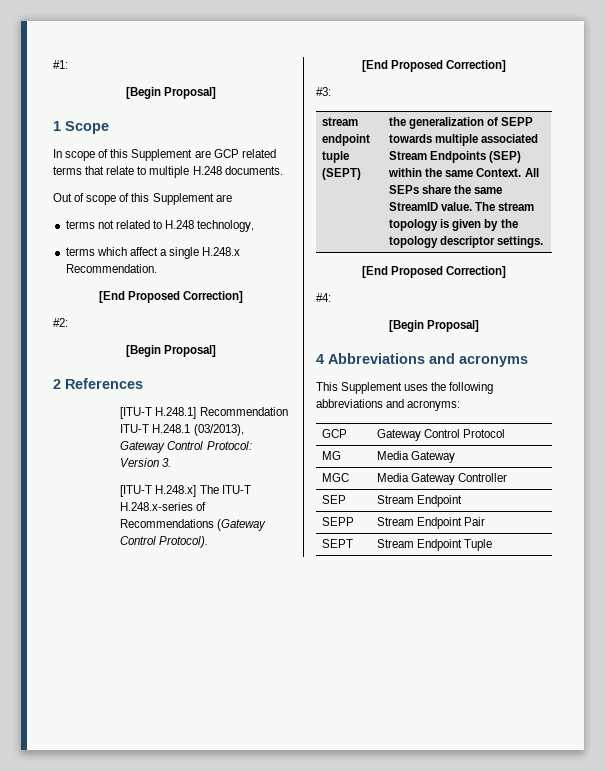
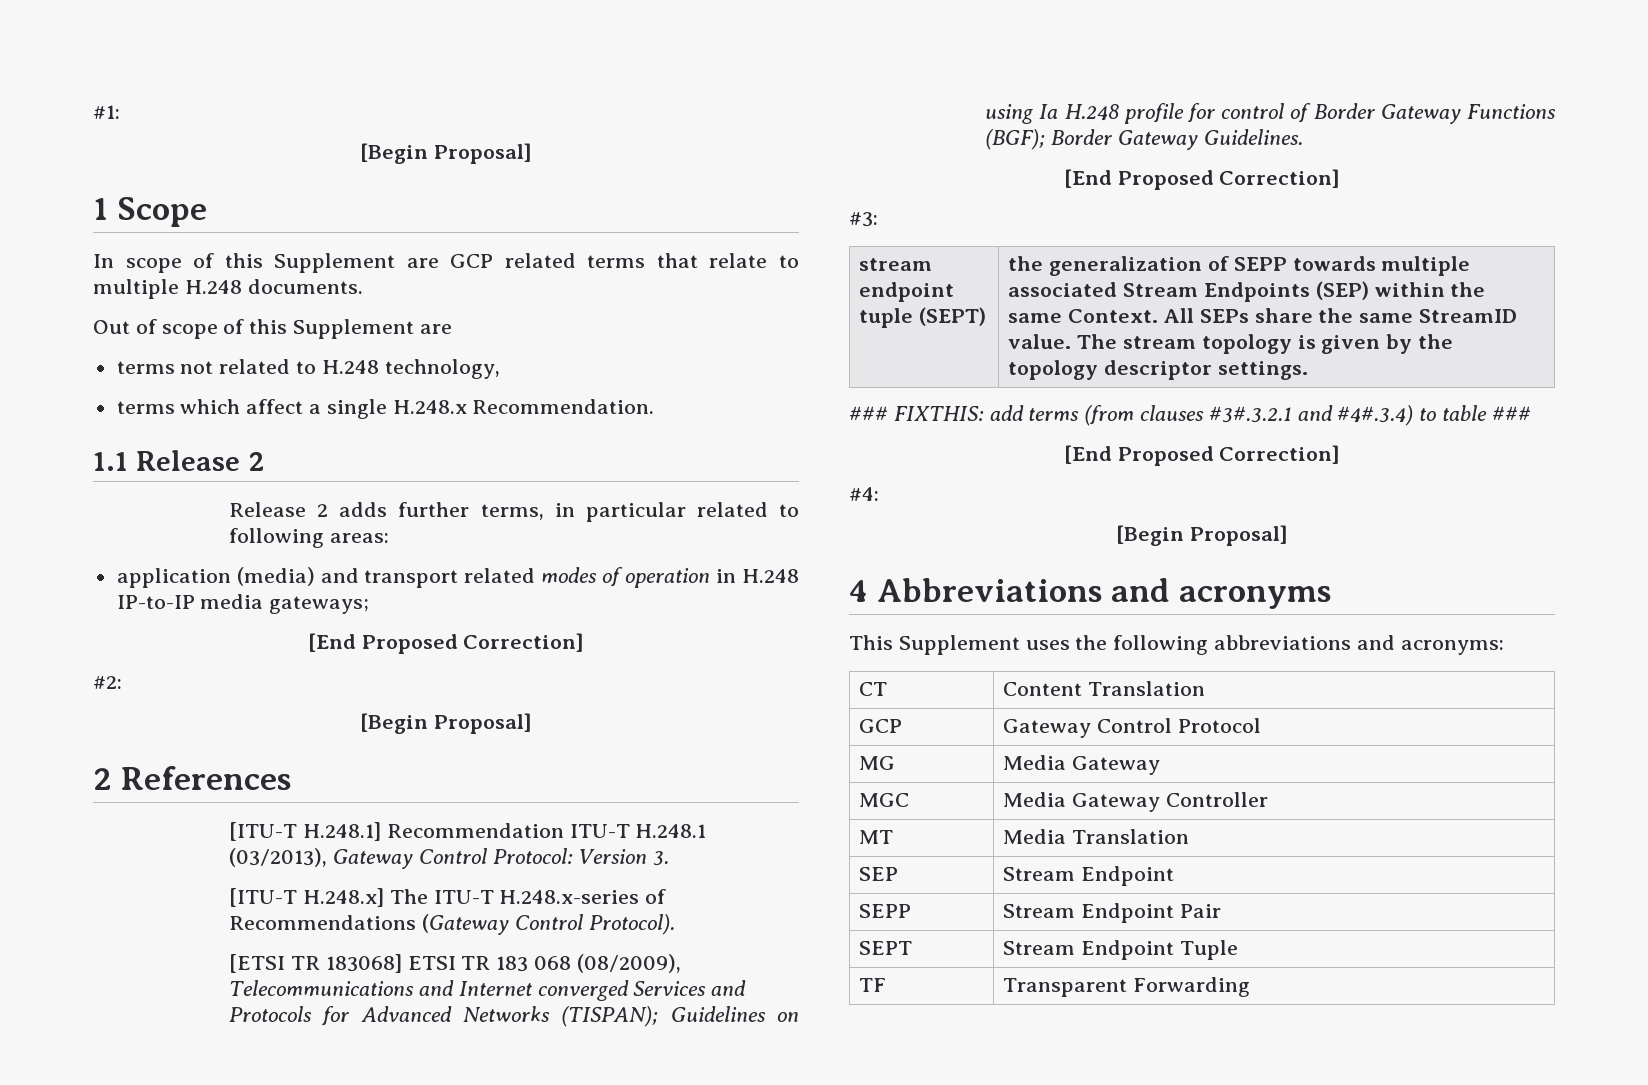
(157, 268) none -> [93,450,264,471] [229,502,799,522] [229,528,389,548] [116,567,800,588] [116,594,370,614] // 1.1 Release 2 // Release 2 adds further terms, in particular related to following areas: // application (media) and transport related modes of operation in H.248 IP-to-IP media gateways;
(209, 542) none -> [229,954,681,973] [229,980,747,1001] [229,1006,799,1027] [985,103,1556,124] [985,129,1303,150] // [ETSI TR 183068] ETSI TR 183 068 (08/2009), Telecommunications and Internet converged Services and Protocols for Advanced Networks (TISPAN); Guidelines on using Ia H.248 profile for control of Border Gateway Functions (BGF); Border Gateway Guidelines.
(544, 242) none -> [849,405,1531,426] // ### FIXTHIS: add terms (from clauses #3#.3.2.1 and #4#.3.4) to table ###
(461, 405) none -> [859,682,888,696] [1003,681,1206,696] // CT | Content Translation
(508, 477) none -> [859,830,894,844] [1003,829,1190,844] // MT | Media Translation
(493, 545) none -> [859,978,887,992] [1003,977,1251,997] // TF | Transparent Forwarding

